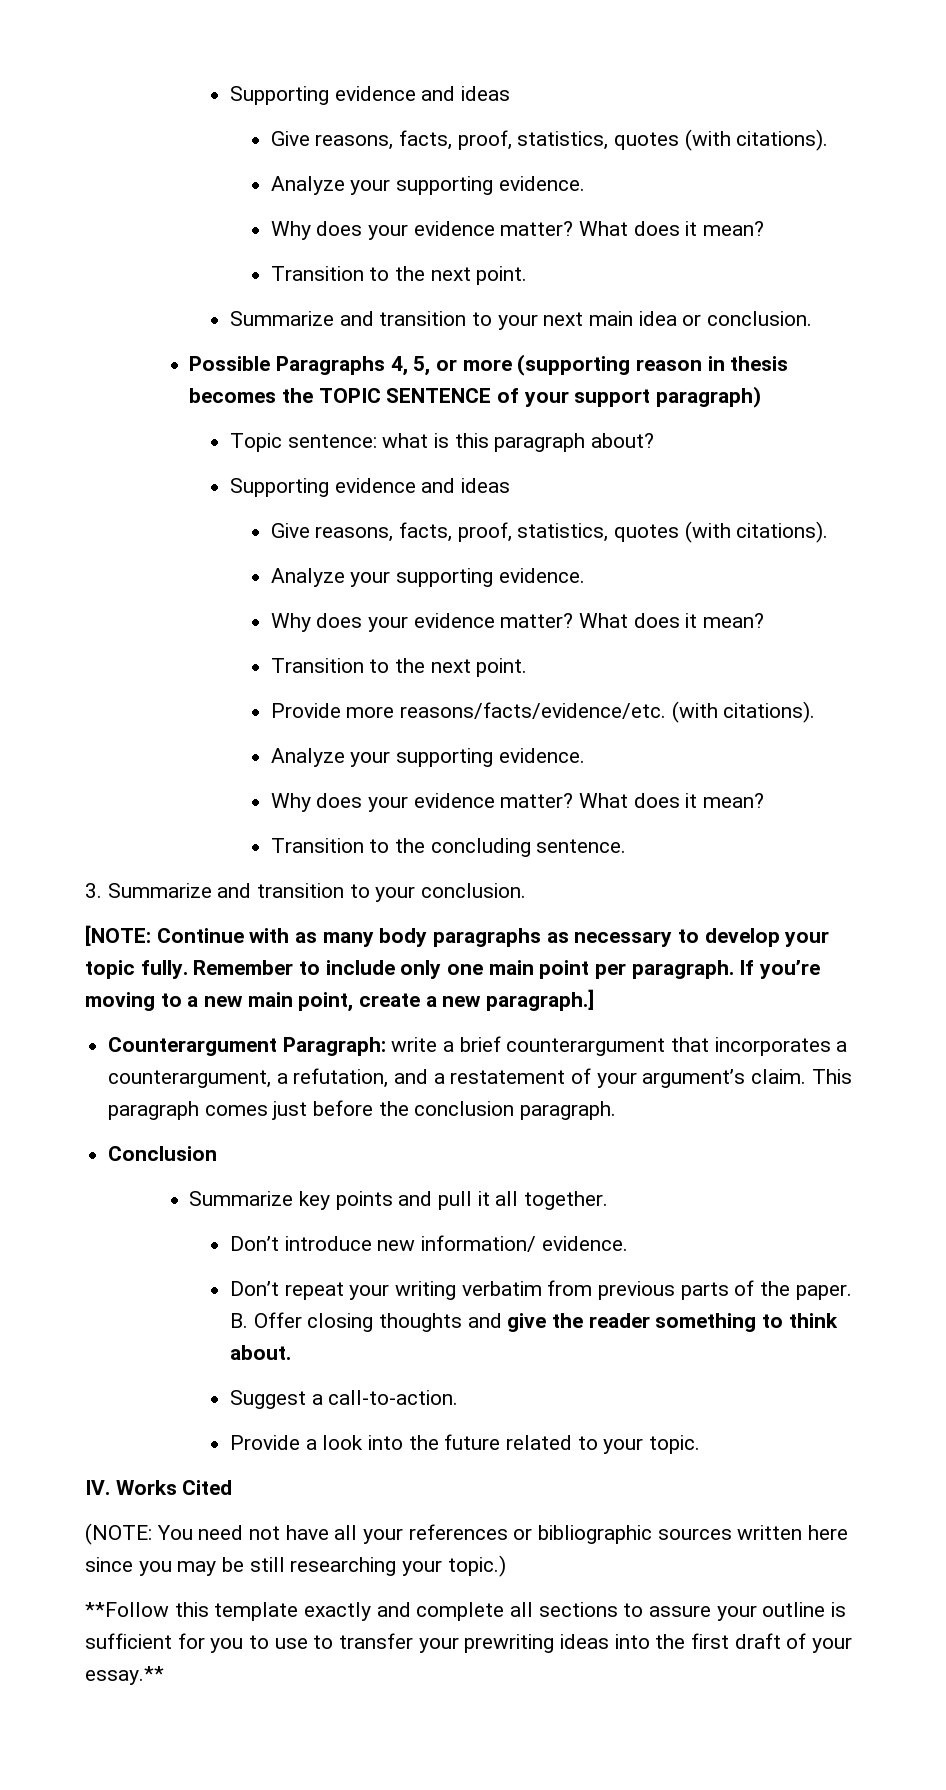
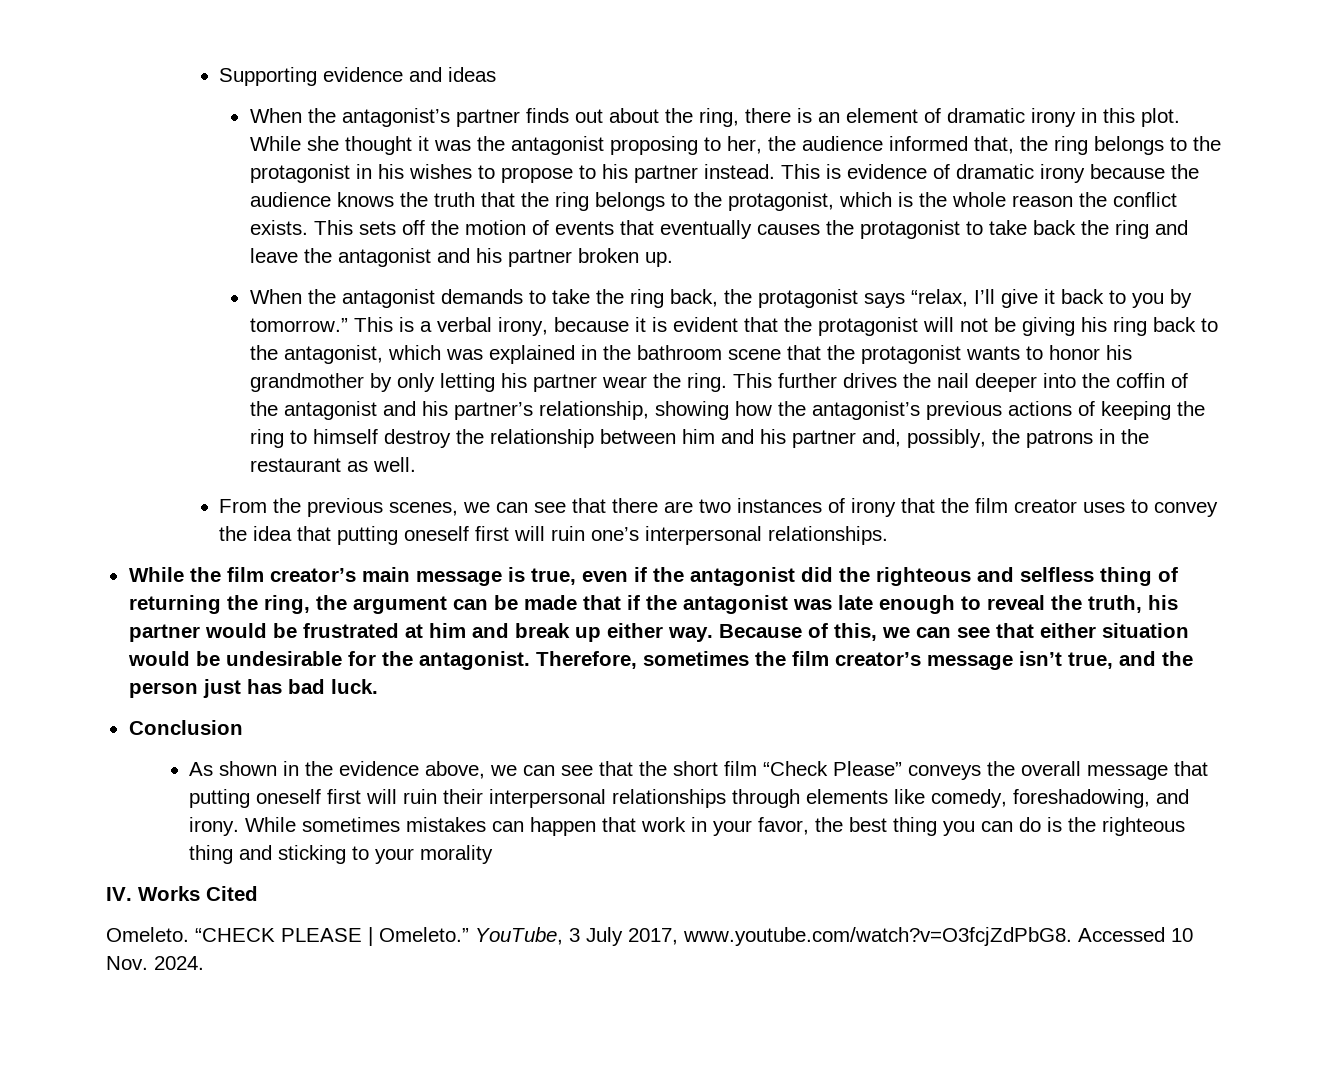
[230,86,511,105] [270,129,829,151] [270,176,585,195] [270,221,765,240] [270,266,528,285] [230,311,813,330] [189,354,789,376] [189,386,762,408] [230,433,655,452] [230,478,511,497] [270,521,829,543] [270,568,585,587] [270,613,765,632] [270,658,528,677] [270,701,816,723] [270,748,585,767] [270,793,765,812] [270,838,627,857] [85,883,527,902] [85,925,830,947] [85,960,821,979] [85,989,595,1012] [108,1036,848,1056] [108,1068,852,1088] [108,1100,617,1120] [108,1146,218,1161] [189,1191,609,1210] [230,1235,628,1252] [230,1280,852,1300] [230,1312,838,1332] [230,1345,292,1360] [230,1390,459,1409] [230,1434,701,1454] Supporting evidence and ideas // Give reasons, facts, proof, statistics, quotes (with citations). // Analyze your supporting evidence. // Why does your evidence matter? What does it mean? // Transition to the next point. // Summarize and transition to your next main idea or conclusion. // Possible Paragraphs 4, 5, or more (supporting reason in thesis becomes the TOPIC SENTENCE of your support paragraph) // Topic sentence: what is this paragraph about? // Supporting evidence and ideas // Give reasons, facts, proof, statistics, quotes (with citations). // Analyze your supporting evidence. // Why does your evidence matter? What does it mean? // Transition to the next point. // Provide more reasons/facts/evidence/etc. (with citations). // Analyze your supporting evidence. // Why does your evidence matter? What does it mean? // Transition to the concluding sentence. // 3. Summarize and transition to your conclusion. // [NOTE: Continue with as many body paragraphs as necessary to develop your topic fully. Remember to include only one main point per paragraph. If you’re moving to a new main point, create a new paragraph.] // Counterargument Paragraph: write a brief counterargument that incorporates a counterargument, a refutation, and a restatement of your argument’s claim. This paragraph comes just before the conclusion paragraph. // Conclusion // Summarize key points and pull it all together. // Don’t introduce new information/ evidence. // Don’t repeat your writing verbatim from previous parts of the paper. B. Offer closing thoughts and give the reader something to think about. // Suggest a call-to-action. // Provide a look into the future related to your topic. -> [219,67,497,86] [249,108,1180,127] [249,136,1221,155] [249,164,1199,183] [249,192,1177,211] [249,220,1188,239] [249,248,673,267] [249,289,1192,308] [249,317,1218,336] [249,345,1132,364] [249,373,1188,392] [249,401,1205,420] [249,429,1149,448] [249,457,416,472] [219,498,1219,517] [219,526,889,545] [128,567,1178,586] [128,595,1178,614] [128,623,1189,642] [127,651,1193,670] [128,679,378,698] [128,720,243,735] [189,761,1209,780] [189,789,1190,808] [189,817,1186,836] [189,845,494,864] Supporting evidence and ideas // When the antagonist’s partner finds out about the ring, there is an element of dramatic irony in this plot. While she thought it was the antagonist proposing to her, the audience informed that, the ring belongs to the protagonist in his wishes to propose to his partner instead. This is evidence of dramatic irony because the audience knows the truth that the ring belongs to the protagonist, which is the whole reason the conflict exists. This sets off the motion of events that eventually causes the protagonist to take back the ring and leave the antagonist and his partner broken up. // When the antagonist demands to take the ring back, the protagonist says “relax, I’ll give it back to you by tomorrow.” This is a verbal irony, because it is evident that the protagonist will not be giving his ring back to the antagonist, which was explained in the bathroom scene that the protagonist wants to honor his grandmother by only letting his partner wear the ring. This further drives the nail deeper into the coffin of the antagonist and his partner’s relationship, showing how the antagonist’s previous actions of keeping the ring to himself destroy the relationship between him and his partner and, possibly, the patrons in the restaurant as well. // From the previous scenes, we can see that there are two instances of irony that the film creator uses to convey the idea that putting oneself first will ruin one’s interpersonal relationships. // While the film creator’s main message is true, even if the antagonist did the righteous and selfless thing of returning the ring, the argument can be made that if the antagonist was late enough to reveal the truth, his partner would be frustrated at him and break up either way. Because of this, we can see that either situation would be undesirable for the antagonist. Therefore, sometimes the film creator’s message isn’t true, and the person just has bad luck. // Conclusion // As shown in the evidence above, we can see that the short film “Check Please” conveys the overall message that putting oneself first will ruin their interpersonal relationships through elements like comedy, foreshadowing, and irony. While sometimes mistakes can happen that work in your favor, the best thing you can do is the righteous thing and sticking to your morality
[85,1523,849,1545] [85,1555,506,1577] [85,1602,847,1621] [85,1633,853,1653] [85,1666,164,1685] (NOTE: You need not have all your references or bibliographic sources written here since you may be still researching your topic.) // **Follow this template exactly and complete all sections to assure your outline is sufficient for you to use to transfer your prewriting ideas into the first draft of your essay.** -> [106,927,1193,946] [106,956,204,970] Omeleto. “CHECK PLEASE | Omeleto.” YouTube, 3 July 2017, www.youtube.com/watch?v=O3fcjZdPbG8. Accessed 10 Nov. 2024.

